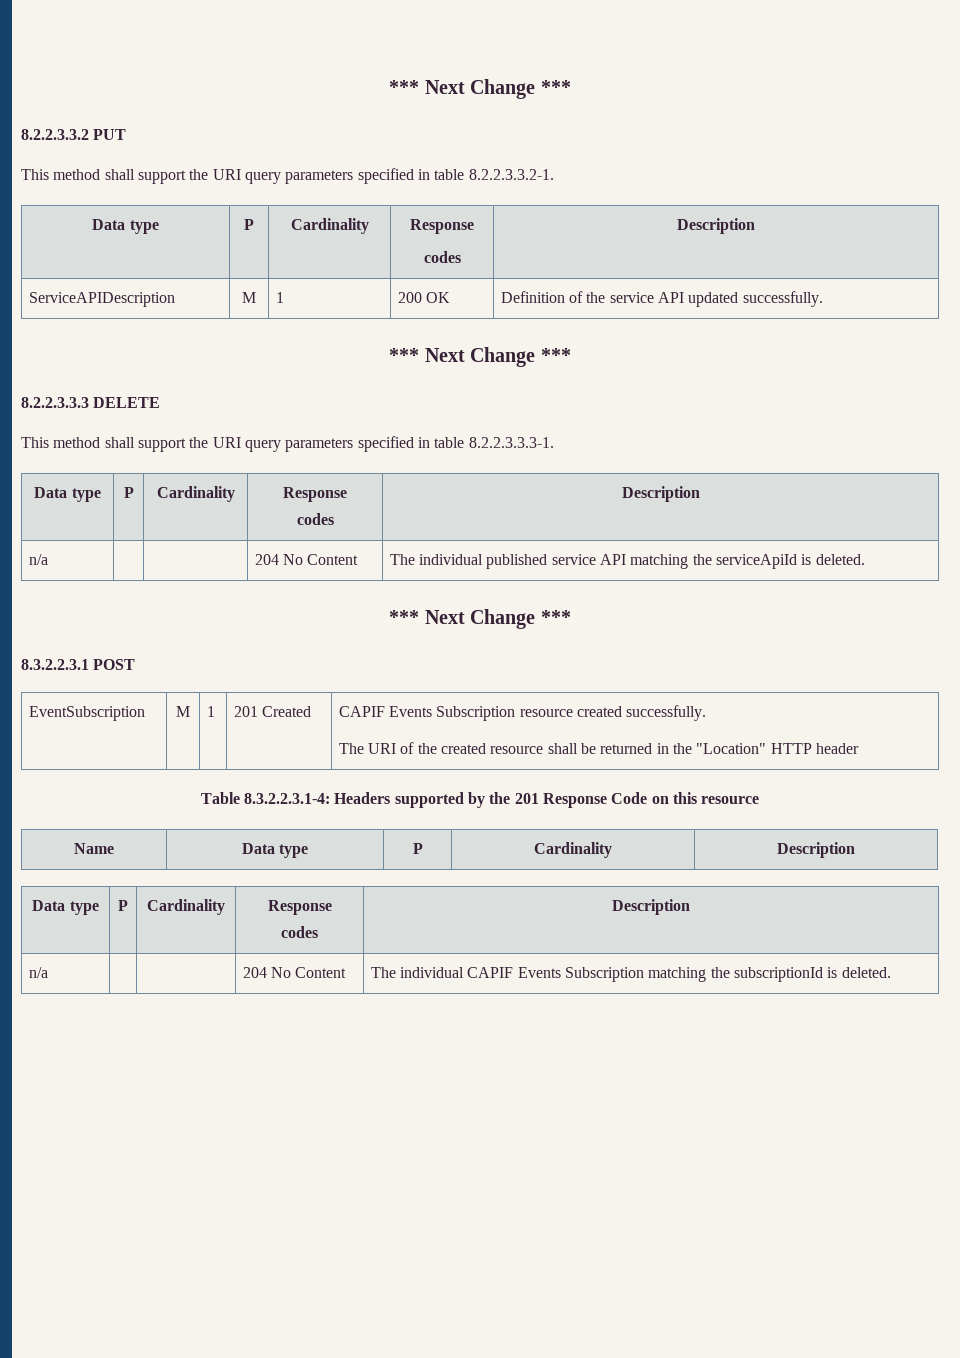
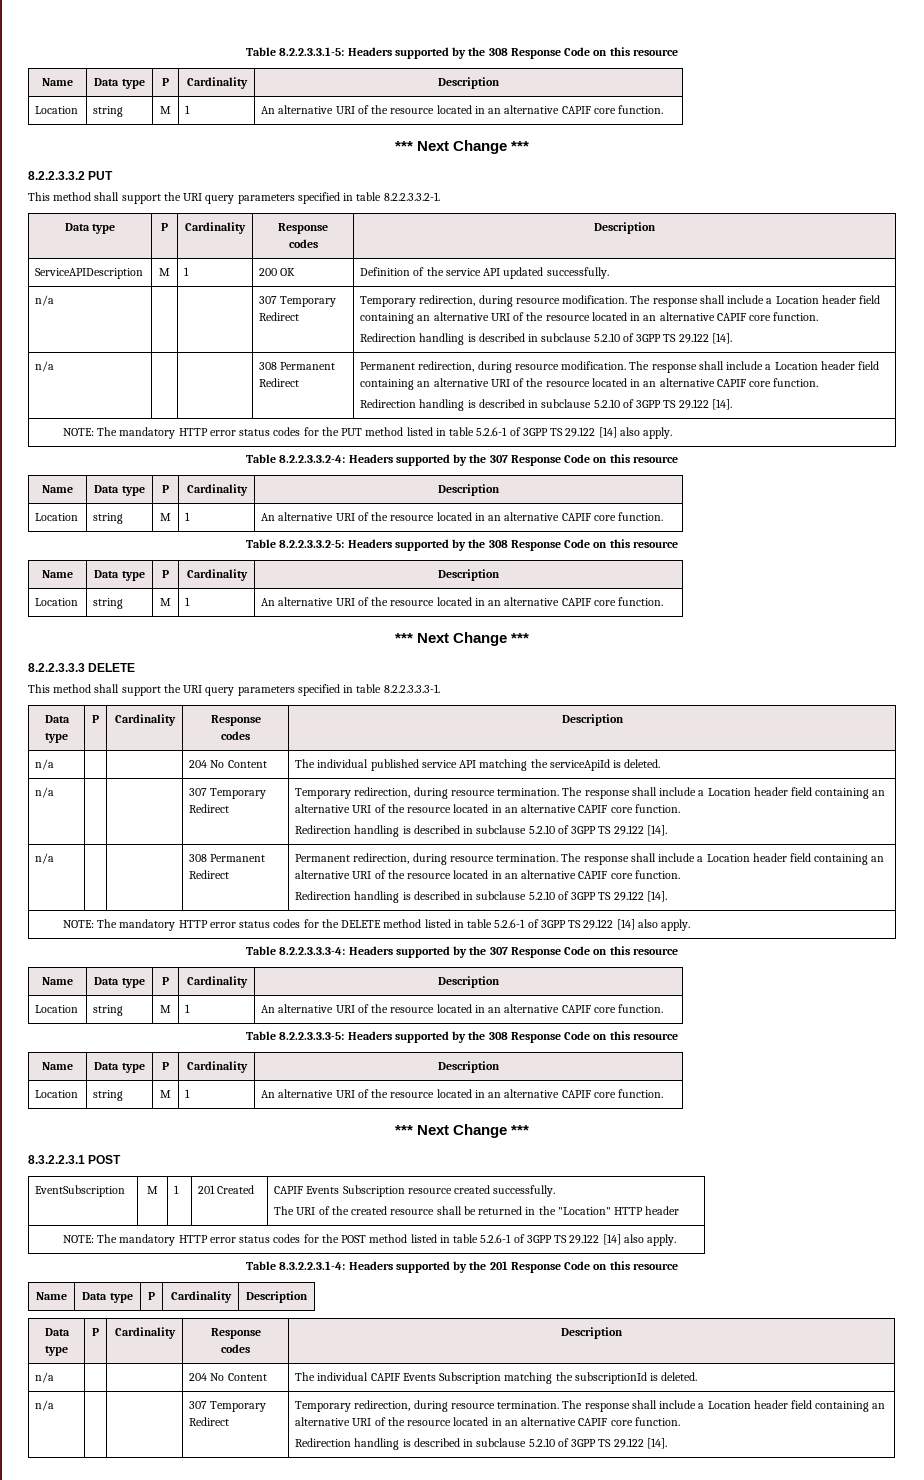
(389, 87) none -> [246,47,678,59] [42,78,73,86] [94,78,145,89] [162,78,169,86] [186,77,248,89] [438,77,500,89] [35,106,79,114] [93,106,124,117] [160,106,171,114] [185,105,191,114] [261,105,663,114] Table 8.2.2.3.3.1-5: Headers supported by the 308 Response Code on this resource // Name | Data type | P | Cardinality | Description // Location | string | M | 1 | An alternative URI of the resource located in an alternative CAPIF core function. //
(823, 299) none -> [35,295,55,306] [259,296,337,307] [259,312,300,321] [360,295,880,307] [360,312,819,324] [360,333,732,345] [35,361,55,372] [259,362,336,370] [259,378,300,387] [360,361,879,373] [360,378,819,390] [360,399,732,411] [63,427,673,439] [246,454,678,466] [42,485,73,493] [94,485,145,496] [162,485,169,493] [186,484,248,496] [438,484,500,496] [35,513,79,521] [93,513,124,524] [160,513,171,521] [185,512,191,521] [261,512,663,521] [246,539,678,551] [42,570,73,578] [94,570,145,581] [162,570,169,578] [186,569,248,581] [438,569,500,581] [35,598,79,606] [93,598,124,609] [160,598,171,606] [185,597,191,606] [261,597,663,606] // n/a | | | 307 Temporary Redirect | Temporary redirection, during resource modification. The response shall include a Location header field containing an alternative URI of the resource located in an alternative CAPIF core function. // Redirection handling is described in subclause 5.2.10 of 3GPP TS 29.122 [14]. // n/a | | | 308 Permanent Redirect | Permanent redirection, during resource modification. The response shall include a Location header field containing an alternative URI of the resource located in an alternative CAPIF core function. // Redirection handling is described in subclause 5.2.10 of 3GPP TS 29.122 [14]. // NOTE: The mandatory HTTP error status codes for the PUT method listed in table 5.2.6-1 of 3GPP TS 29.122 [14] also apply. // Table 8.2.2.3.3.2-4: Headers supported by the 307 Response Code on this resource // Name | Data type | P | Cardinality | Description // Location | string | M | 1 | An alternative URI of the resource located in an alternative CAPIF core function. // Table 8.2.2.3.3.2-5: Headers supported by the 308 Response Code on this resource // Name | Data type | P | Cardinality | Description // Location | string | M | 1 | An alternative URI of the resource located in an alternative CAPIF core function.
(865, 559) none -> [35,787,55,798] [189,788,267,799] [189,804,230,813] [295,787,886,799] [295,804,680,813] [295,825,667,837] [35,853,55,864] [189,854,266,862] [189,870,230,879] [295,853,885,865] [295,870,680,879] [295,891,667,903] [63,919,691,931] [246,946,678,958] [42,977,73,985] [94,977,145,988] [162,977,169,985] [186,976,248,988] [438,976,500,988] [35,1005,79,1013] [93,1005,124,1016] [160,1005,171,1013] [185,1004,191,1013] [261,1004,663,1013] [246,1031,678,1043] [42,1062,73,1070] [94,1062,145,1073] [162,1062,169,1070] [186,1061,248,1073] [438,1061,500,1073] [35,1090,79,1098] [93,1090,124,1101] [160,1090,171,1098] [185,1089,191,1098] [261,1089,663,1098] // n/a | | | 307 Temporary Redirect | Temporary redirection, during resource termination. The response shall include a Location header field containing an alternative URI of the resource located in an alternative CAPIF core function. // Redirection handling is described in subclause 5.2.10 of 3GPP TS 29.122 [14]. // n/a | | | 308 Permanent Redirect | Permanent redirection, during resource termination. The response shall include a Location header field containing an alternative URI of the resource located in an alternative CAPIF core function. // Redirection handling is described in subclause 5.2.10 of 3GPP TS 29.122 [14]. // NOTE: The mandatory HTTP error status codes for the DELETE method listed in table 5.2.6-1 of 3GPP TS 29.122 [14] also apply. // Table 8.2.2.3.3.3-4: Headers supported by the 307 Response Code on this resource // Name | Data type | P | Cardinality | Description // Location | string | M | 1 | An alternative URI of the resource located in an alternative CAPIF core function. // Table 8.2.2.3.3.3-5: Headers supported by the 308 Response Code on this resource // Name | Data type | P | Cardinality | Description // Location | string | M | 1 | An alternative URI of the resource located in an alternative CAPIF core function.
(859, 748) none -> [63,1234,677,1246] // NOTE: The mandatory HTTP error status codes for the POST method listed in table 5.2.6-1 of 3GPP TS 29.122 [14] also apply.
(891, 972) none -> [35,1400,55,1411] [189,1401,267,1412] [189,1417,230,1426] [295,1400,886,1412] [295,1417,680,1426] [295,1438,667,1450] // n/a | | | 307 Temporary Redirect | Temporary redirection, during resource termination. The response shall include a Location header field containing an alternative URI of the resource located in an alternative CAPIF core function. // Redirection handling is described in subclause 5.2.10 of 3GPP TS 29.122 [14].

